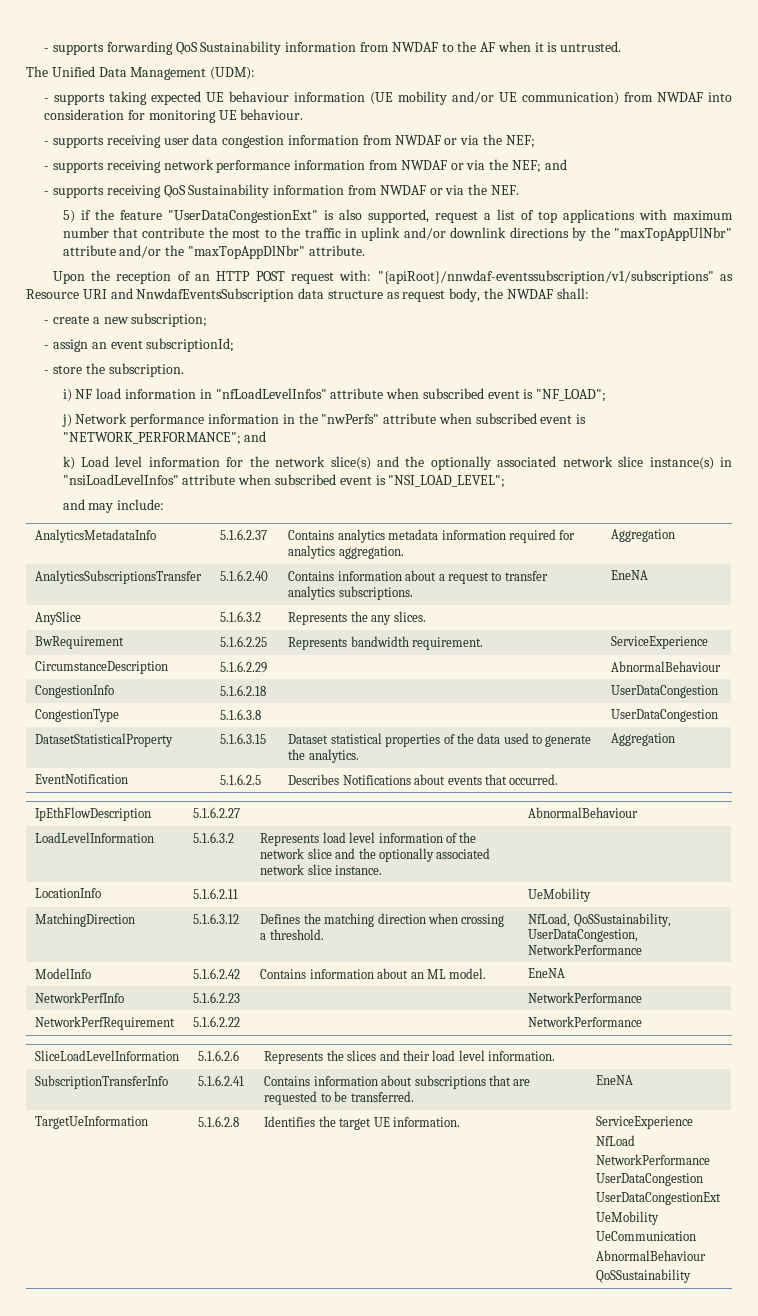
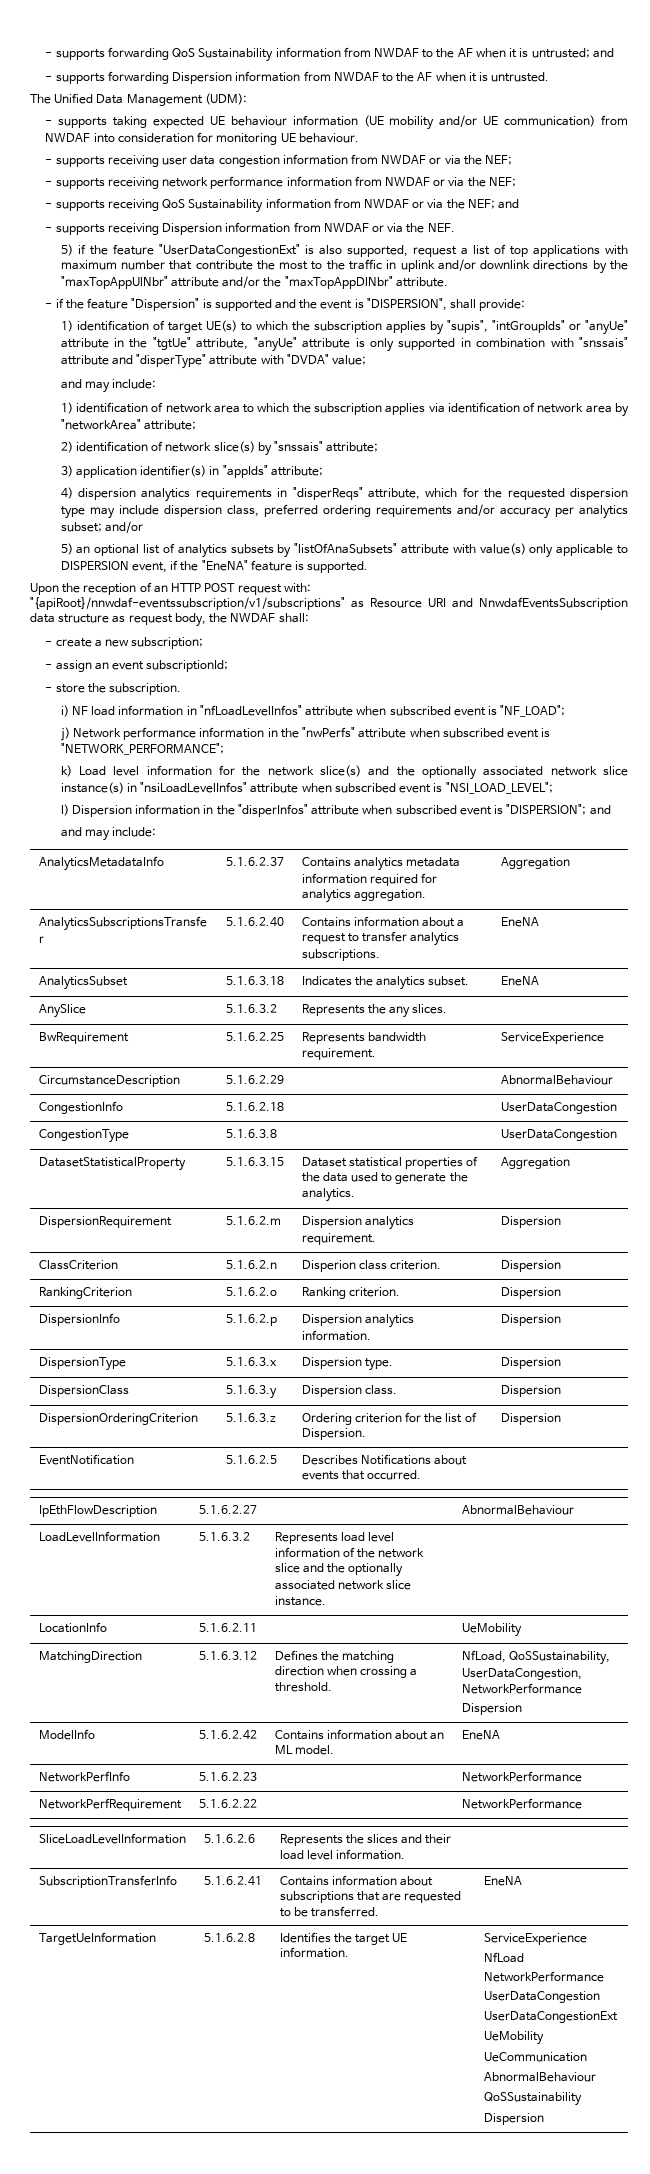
(558, 47) none -> [531,48,614,58] [45,71,489,84] untrusted; and // - supports forwarding Dispersion information from NWDAF to the AF when it is
[544,159,567,170] and -> (516, 182) none
(488, 189) none -> [467,199,520,209] [45,222,425,235] NEF; and // - supports receiving Dispersion information from NWDAF or via the
(365, 250) none -> [45,298,526,311] [60,320,628,335] [60,337,628,352] [60,354,367,369] [60,379,157,393] [60,402,629,417] [60,419,196,430] [60,441,379,456] [60,465,323,478] [60,487,629,502] [60,504,628,519] [60,521,143,533] [60,543,628,558] [60,560,369,573] // - if the feature "Dispersion" is supported and the event is "DISPERSION", shall provide: // 1) identification of target UE(s) to which the subscription applies by "supis", "intGroupIds" or "anyUe" attribute in the "tgtUe" attribute, "anyUe" attribute is only supported in combination with "snssais" attribute and "disperType" attribute with "DVDA" value; // and may include: // 1) identification of network area to which the subscription applies via identification of network area by "networkArea" attribute; // 2) identification of network slice(s) by "snssais" attribute; // 3) application identifier(s) in "appIds" attribute; // 4) dispersion analytics requirements in "disperReqs" attribute, which for the requested dispersion type may include dispersion class, preferred ordering requirements and/or accuracy per analytics subset; and/or // 5) an optional list of analytics subsets by "listOfAnaSubsets" attribute with value(s) only applicable to DISPERSION event, if the "EneNA" feature is supported.
[244,431,267,442] and -> (224, 749) none
(506, 481) none -> [60,804,611,817] // l) Dispersion information in the "disperInfos" attribute when subscribed event is "DISPERSION"; and
(649, 575) none -> [38,976,128,990] [225,976,284,985] [301,976,470,990] [500,976,539,986] // AnalyticsSubset | 5.1.6.3.18 | Indicates the analytics subset. | EneNA
(676, 739) none -> [38,1216,172,1228] [225,1216,281,1225] [301,1216,414,1230] [301,1233,376,1245] [500,1216,561,1228] [38,1260,118,1270] [225,1260,277,1269] [301,1260,441,1272] [500,1260,561,1272] [38,1287,132,1299] [225,1287,277,1296] [301,1287,400,1299] [500,1287,561,1299] [38,1313,120,1326] [225,1314,277,1326] [301,1314,414,1328] [301,1330,371,1341] [500,1314,561,1326] [38,1357,126,1371] [225,1357,277,1366] [301,1357,393,1371] [500,1357,561,1369] [38,1385,129,1397] [225,1385,277,1399] [301,1385,397,1397] [500,1385,561,1397] [38,1413,198,1425] [225,1413,276,1422] [301,1412,477,1425] [301,1428,366,1440] [500,1413,561,1425] // DispersionRequirement | 5.1.6.2.m | Dispersion analytics requirement. | Dispersion // ClassCriterion | 5.1.6.2.n | Disperion class criterion. | Dispersion // RankingCriterion | 5.1.6.2.o | Ranking criterion. | Dispersion // DispersionInfo | 5.1.6.2.p | Dispersion analytics information. | Dispersion // DispersionType | 5.1.6.3.x | Dispersion type. | Dispersion // DispersionClass | 5.1.6.3.y | Dispersion class. | Dispersion // DispersionOrderingCriterion | 5.1.6.3.z | Ordering criterion for the list of Dispersion. | Dispersion
(643, 949) none -> [461,1703,522,1715] // Dispersion
(692, 1276) none -> [483,2113,544,2125] // Dispersion

